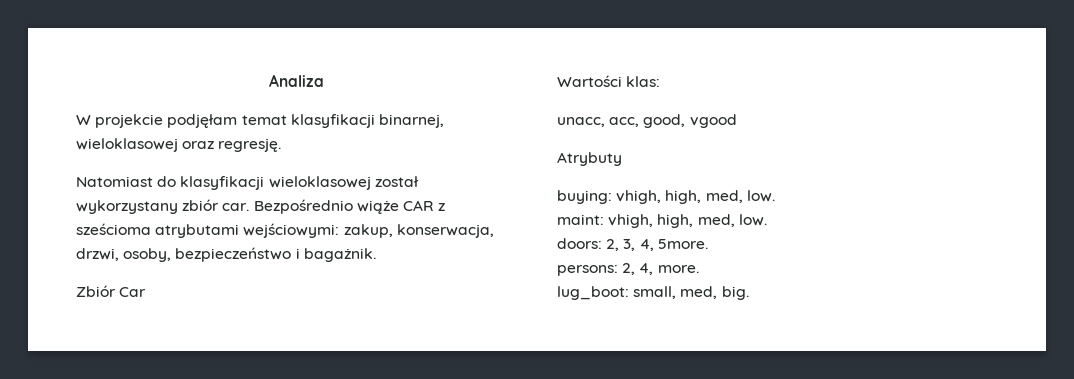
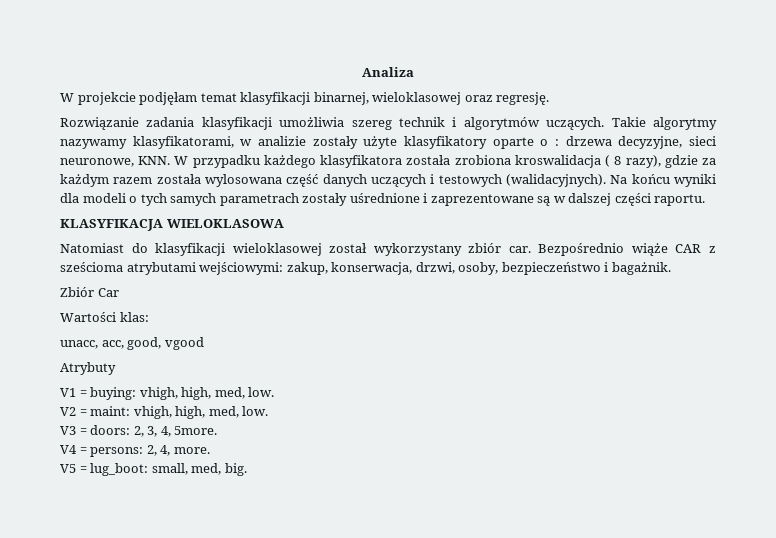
(282, 145) none -> [60,117,717,130] [60,136,716,149] [60,155,717,168] [60,174,717,187] [60,193,706,206] [60,219,284,231] // Rozwiązanie zadania klasyfikacji umożliwia szereg technik i algorytmów uczących. Takie algorytmy nazywamy klasyfikatorami, w analizie zostały użyte klasyfikatory oparte o : drzewa decyzyjne, sieci neuronowe, KNN. W przypadku każdego klasyfikatora została zrobiona kroswalidacja ( 8 razy), gdzie za każdym razem została wylosowana część danych uczących i testowych (walidacyjnych). Na końcu wyniki dla modeli o tych samych parametrach zostały uśrednione i zaprezentowane są w dalszej części raportu. // KLASYFIKACJA WIELOKLASOWA
(622, 159) none -> [60,388,87,397] V1 =
(775, 196) none -> [60,407,87,416] V2 =
(767, 220) none -> [60,426,87,435] V3 =
(708, 244) none -> [60,445,87,454] V4 =
(699, 269) none -> [60,464,87,473] V5 =

